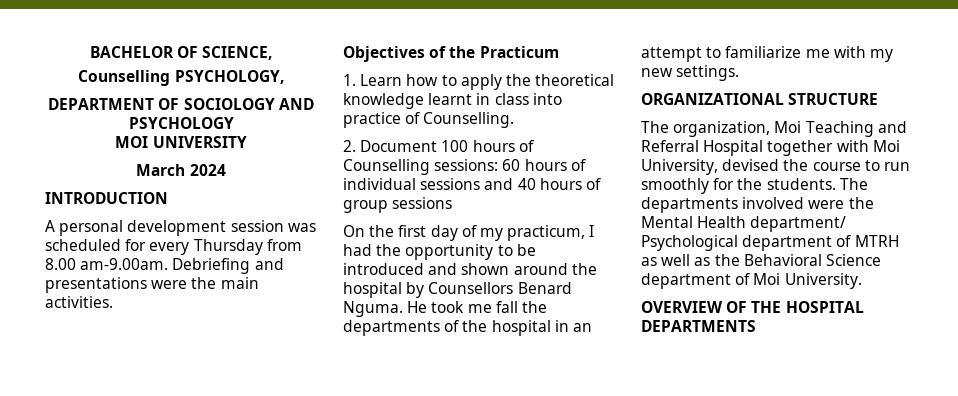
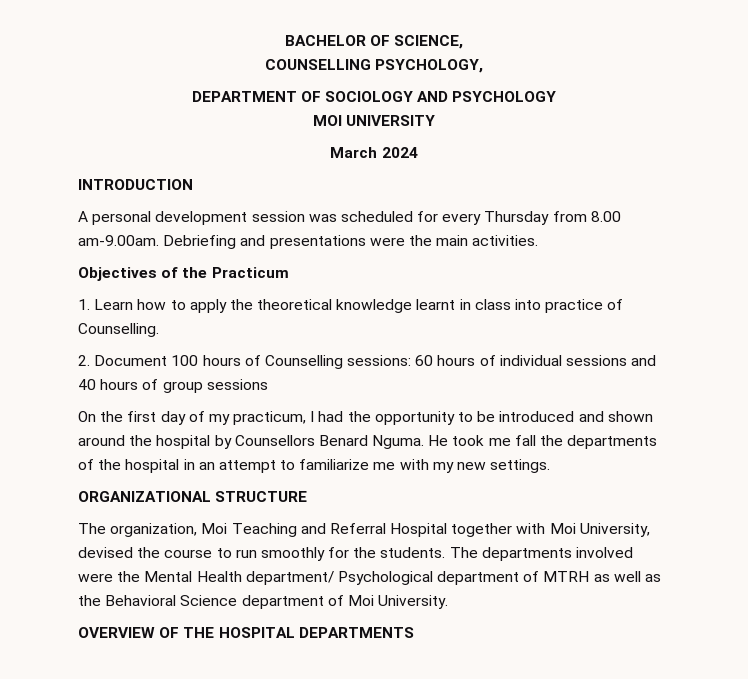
[78,70,171,86] Counselling -> [264,59,371,70] COUNSELLING

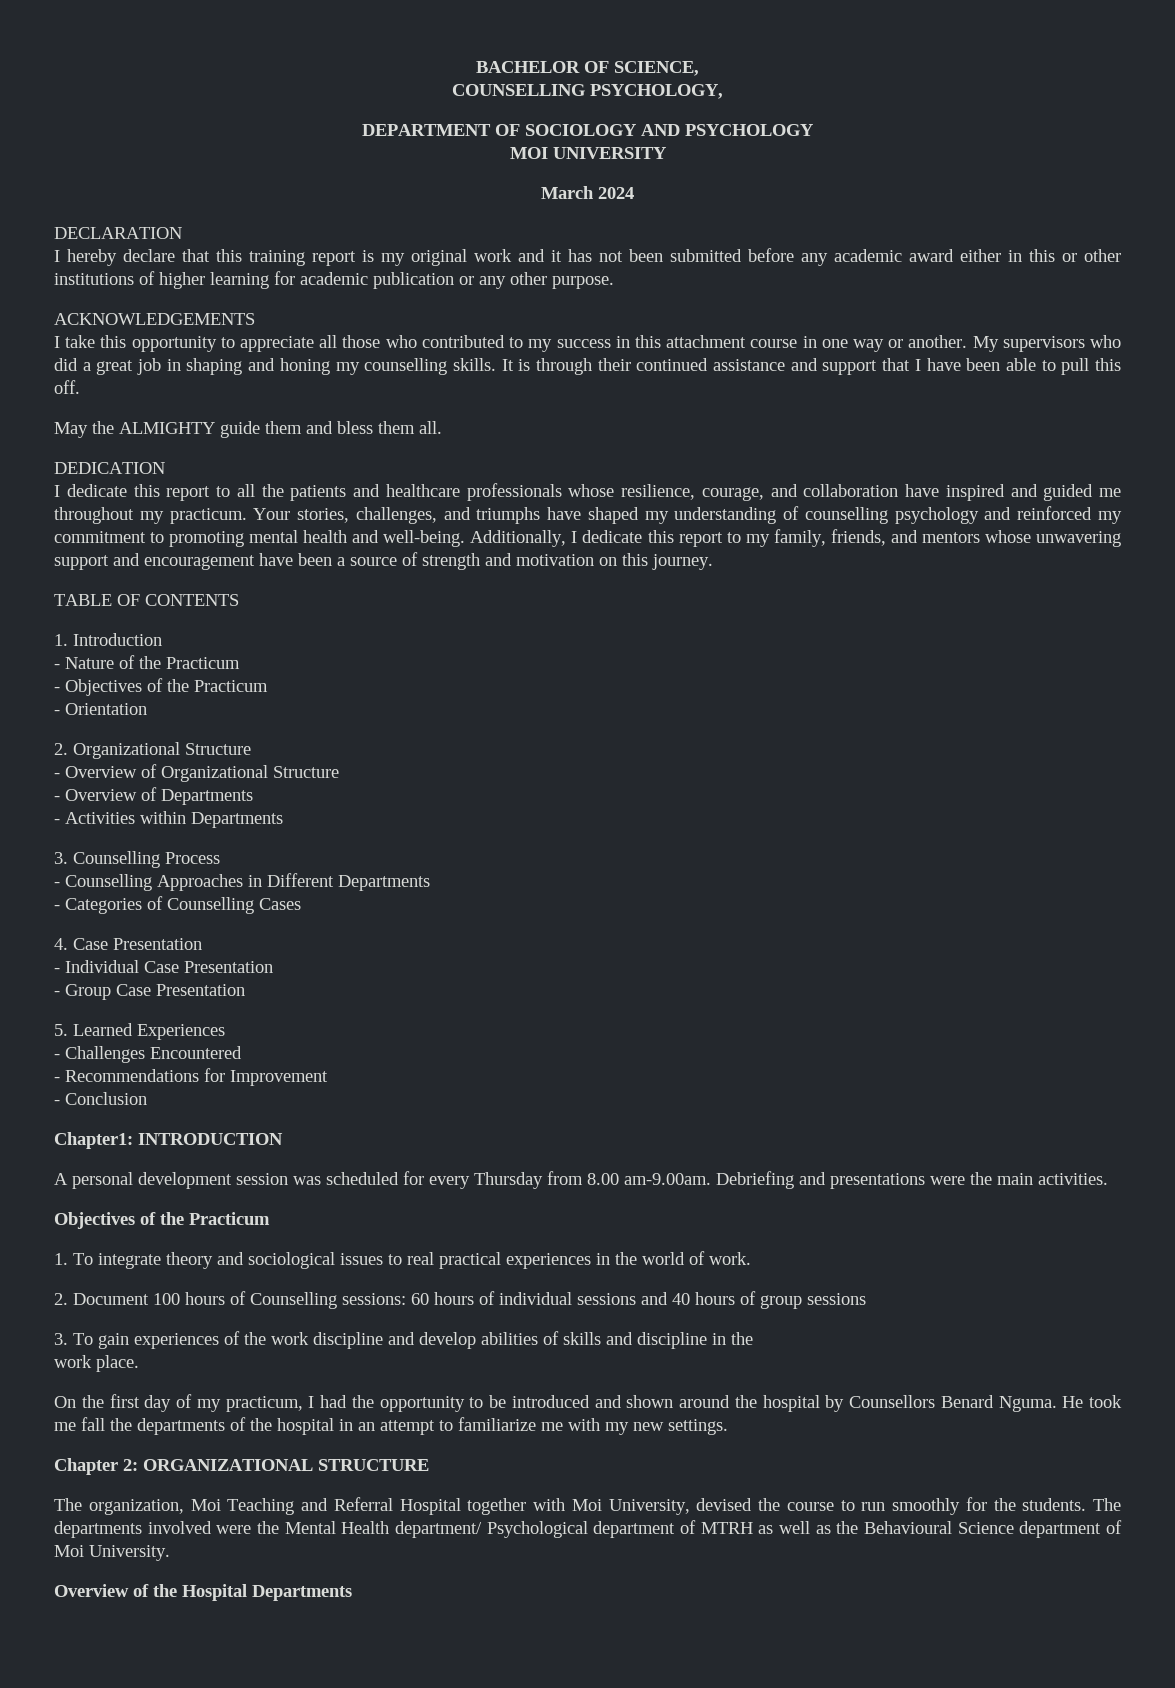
(418, 152) none -> [54,227,182,239] [54,248,1121,266] [54,271,614,289] [54,313,255,325] [54,335,1122,352] [54,358,1122,375] [54,380,80,394] [54,421,442,438] [54,462,165,474] [54,483,1121,501] [54,506,1122,524] [54,529,1122,547] [54,552,713,570] [54,594,239,606] [54,633,162,646] [54,655,240,669] [54,678,268,696] [54,703,147,715] [54,742,251,759] [54,764,339,782] [54,787,253,805] [54,811,283,828] [54,851,220,868] [54,873,430,891] [54,896,301,914] [54,938,202,950] [54,960,273,973] [54,984,245,1000] [54,1023,225,1040] [54,1046,242,1063] [54,1068,328,1086] [54,1092,147,1105] [54,1132,133,1149] DECLARATION // I hereby declare that this training report is my original work and it has not been submitted before any academic award either in this or other institutions of higher learning for academic publication or any other purpose. // ACKNOWLEDGEMENTS // I take this opportunity to appreciate all those who contributed to my success in this attachment course in one way or another. My supervisors who did a great job in shaping and honing my counselling skills. It is through their continued assistance and support that I have been able to pull this off. // May the ALMIGHTY guide them and bless them all. // DEDICATION // I dedicate this report to all the patients and healthcare professionals whose resilience, courage, and collaboration have inspired and guided me throughout my practicum. Your stories, challenges, and triumphs have shaped my understanding of counselling psychology and reinforced my commitment to promoting mental health and well-being. Additionally, I dedicate this report to my family, friends, and mentors whose unwavering support and encouragement have been a source of strength and motivation on this journey. // TABLE OF CONTENTS // 1. Introduction // - Nature of the Practicum // - Objectives of the Practicum // - Orientation // 2. Organizational Structure // - Overview of Organizational Structure // - Overview of Departments // - Activities within Departments // 3. Counselling Process // - Counselling Approaches in Different Departments // - Categories of Counselling Cases // 4. Case Presentation // - Individual Case Presentation // - Group Case Presentation // 5. Learned Experiences // - Challenges Encountered // - Recommendations for Improvement // - Conclusion // Chapter1:
[94,299,624,313] [78,323,159,337] Learn how to apply the theoretical knowledge learnt in class into practice of Counselling. -> [73,1251,751,1269] To integrate theory and sociological issues to real practical experiences in the world of work.
(268, 384) none -> [54,1331,753,1349] [54,1355,139,1372] // 3. To gain experiences of the work discipline and develop abilities of skills and discipline in the // work place.
(551, 466) none -> [54,1458,138,1475] Chapter 2:
[105,595,177,606] Behavioral -> [863,1521,952,1534] Behavioural
[78,627,414,638] OVERVIEW OF THE HOSPITAL DEPARTMENTS -> [54,1584,352,1601] Overview of the Hospital Departments

